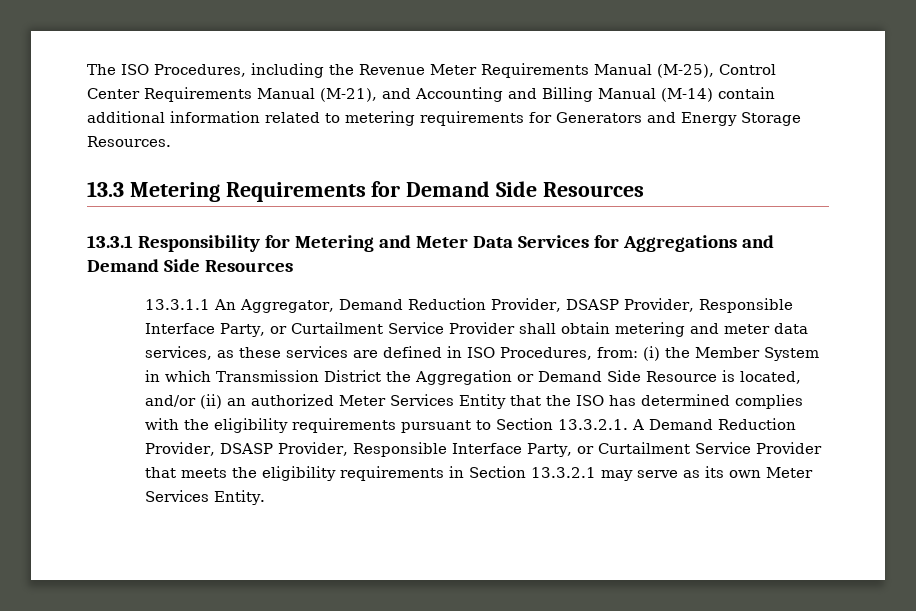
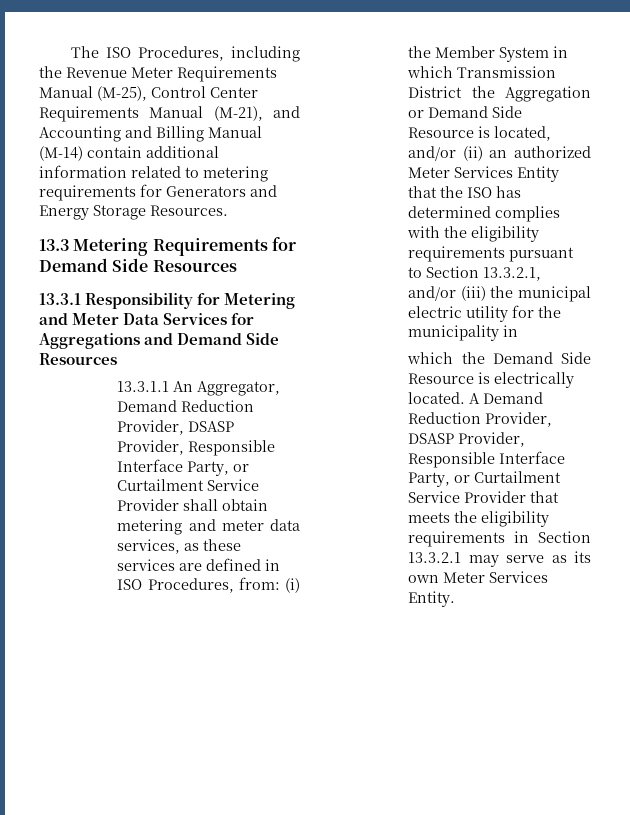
[557,419,628,430] 13.3.2.1. -> [483,267,542,281] [408,286,591,302] [408,305,562,322] [408,325,519,341] [407,352,591,364] [408,372,575,388] [408,392,466,404] 13.3.2.1, and/or (iii) the municipal electric utility for the municipality in // which the Demand Side Resource is electrically located.

